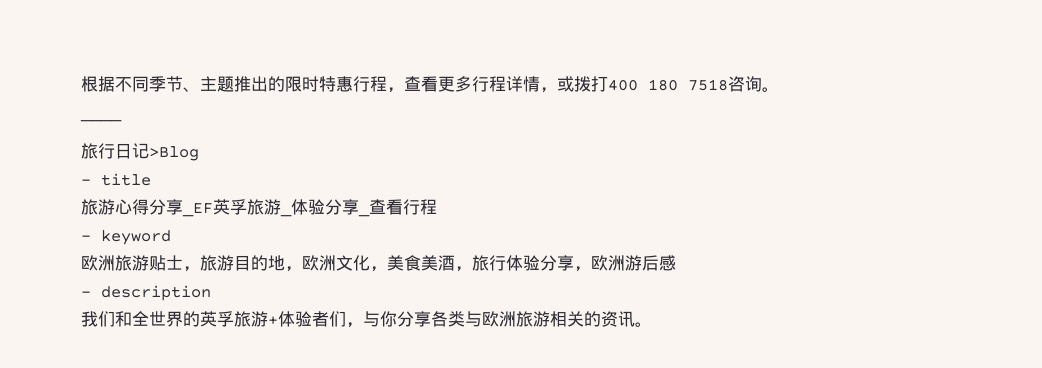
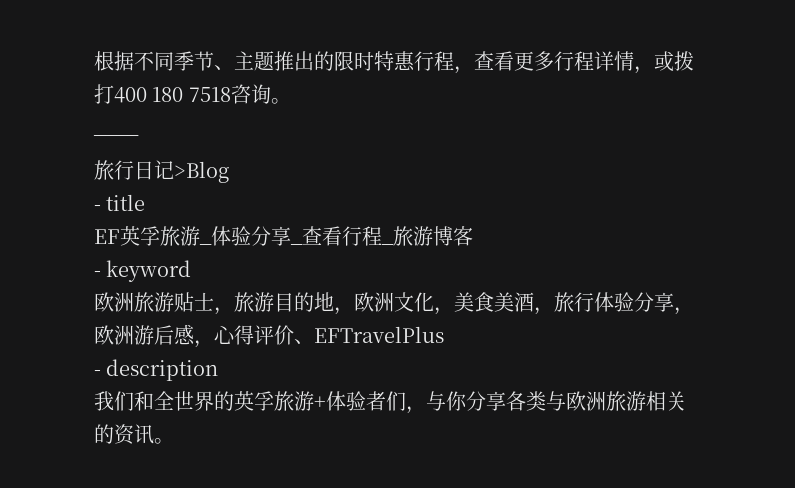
[81,199,213,217] 旅游心得分享_EF -> [94,229,120,244] EF
(437, 207) none -> [381,226,473,246] _旅游博客
(676, 263) none -> [194,325,444,348] ，心得评价、EFTravelPlus

